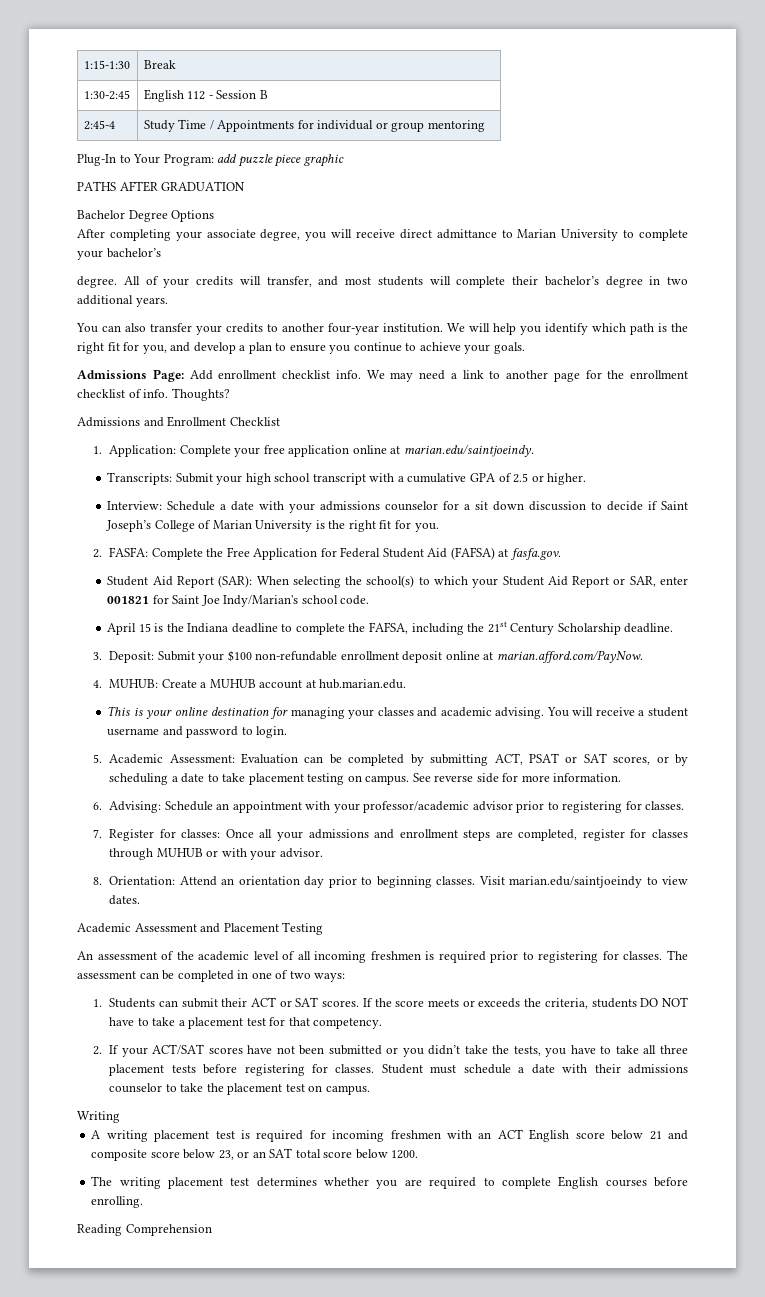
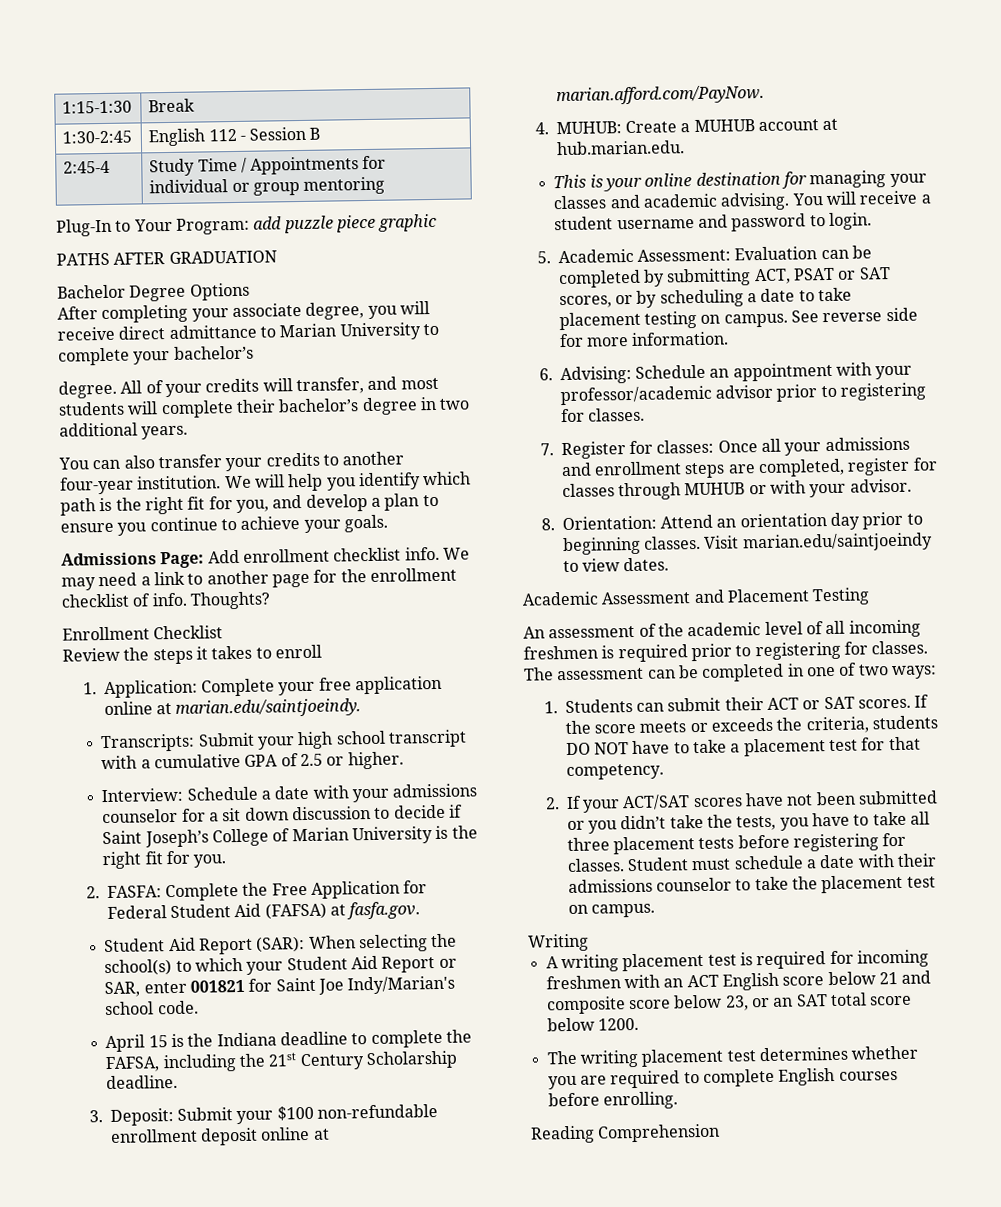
[77,417,164,427] Admissions and -> (271, 600) none
(280, 421) none -> [62,644,322,665] // Review the steps it takes to enroll

